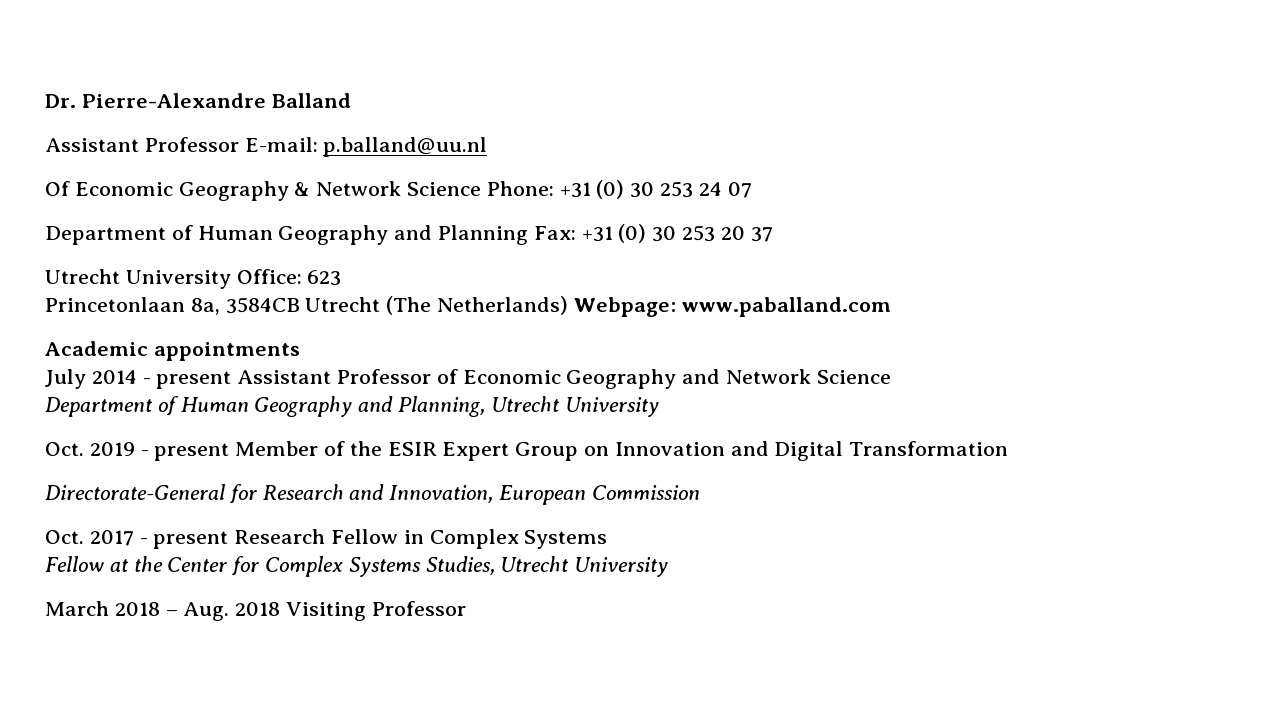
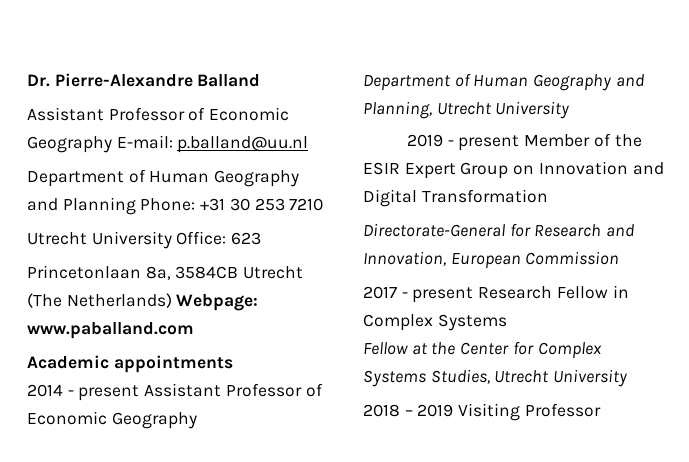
(239, 144) none -> [188,107,290,121] [27,136,112,153] of Economic Geography
[45,180,752,201] // Of Economic Geography & Network Science Phone: +31 (0) 30 253 24 07 -> (309, 144) none
[533,224,773,243] Fax: +31 (0) 30 253 20 37 -> [140,198,324,211] Phone: +31 30 253 7210
[45,369,86,389] July -> (233, 364) none
[682,369,891,384] and Network Science -> (197, 420) none
[45,442,84,456] Oct. -> (570, 110) none
[45,530,84,544] Oct. -> (620, 258) none
[45,601,109,616] March -> (628, 378) none
[183,602,281,621] Aug. 2018 -> [417,404,454,417] 2019

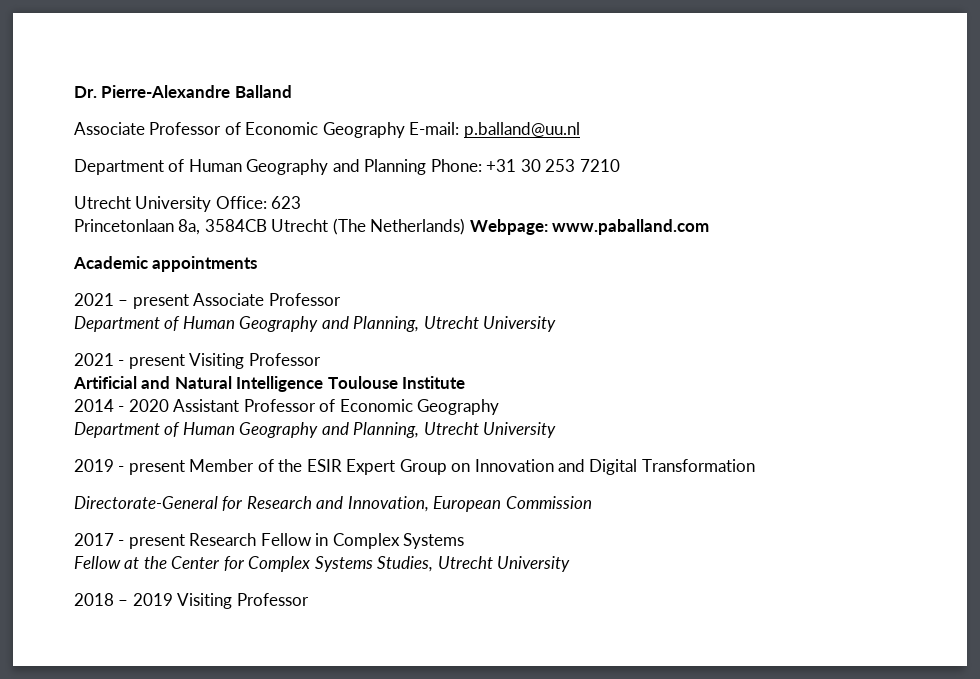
[27,107,104,121] Assistant -> [74,122,145,135] Associate
(233, 364) none -> [74,293,341,309] [74,316,557,332] [74,353,321,369] [73,376,466,392] // 2021 – present Associate Professor // Department of Human Geography and Planning, Utrecht University // 2021 - present Visiting Professor // Artificial and Natural Intelligence Toulouse Institute
[78,385,140,401] present -> [128,399,169,412] 2020

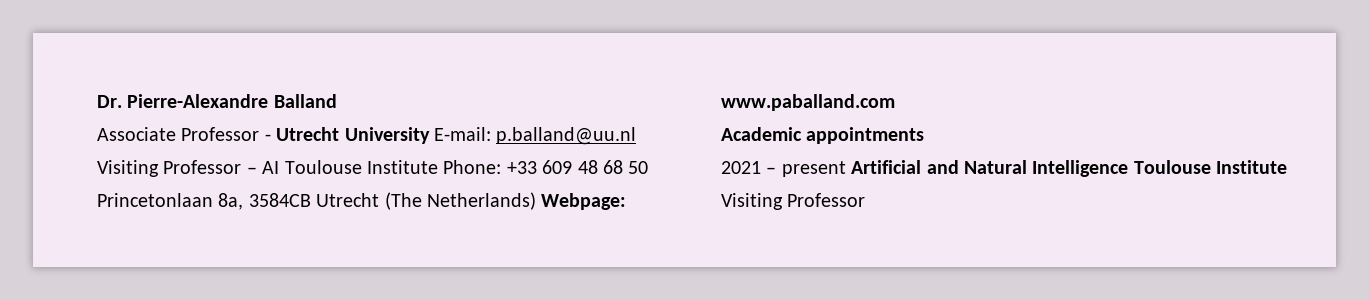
[224,122,405,138] of Economic Geography -> [264,127,430,144] - Utrecht University
[74,159,620,175] [74,196,302,212] Department of Human Geography and Planning Phone: +31 30 253 7210 // Utrecht University Office: 623 -> [97,160,649,177] Visiting Professor – AI Toulouse Institute Phone: +33 609 48 68 50
[193,293,341,306] [74,316,557,332] [74,353,321,369] Associate Professor // Department of Human Geography and Planning, Utrecht University // 2021 - present Visiting Professor // -> (846, 169) none
[74,399,500,415] [74,422,557,438] [74,459,755,475] [74,496,592,512] [74,533,465,549] [74,556,571,572] [74,593,173,606] 2014 - 2020 Assistant Professor of Economic Geography // Department of Human Geography and Planning, Utrecht University // 2019 - present Member of the ESIR Expert Group on Innovation and Digital Transformation // Directorate-General for Research and Innovation, European Commission // 2017 - present Research Fellow in Complex Systems // Fellow at the Center for Complex Systems Studies, Utrecht University // 2018 – 2019 -> (1288, 167) none

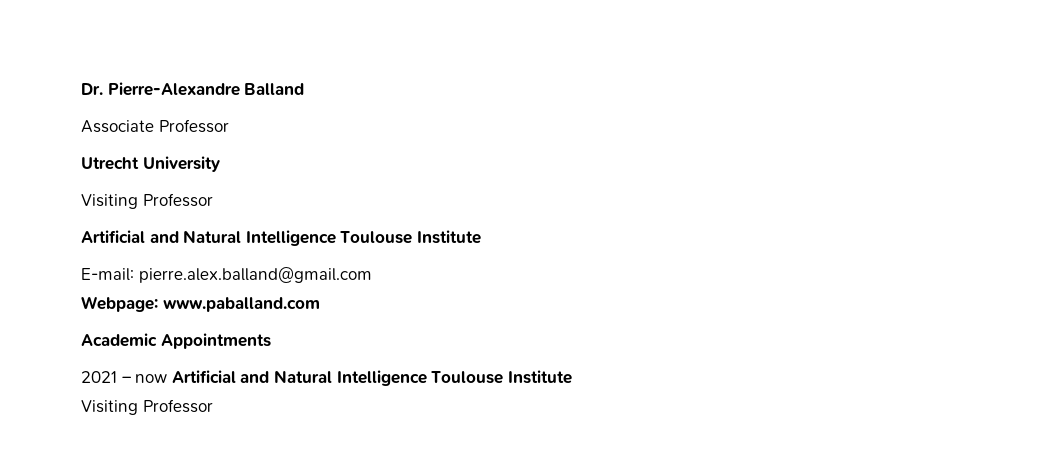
[264,134,271,141] - -> (229, 126) //
[434,127,637,145] [97,160,649,177] [97,192,536,210] E-mail: p.balland@uu.nl // Visiting Professor – AI Toulouse Institute Phone: +33 609 48 68 50 // Princetonlaan 8a, 3584CB Utrecht (The Netherlands) -> [81,193,213,209] [81,230,481,246] [81,267,372,283] // Visiting Professor // Artificial and Natural Intelligence Toulouse Institute // E-mail: pierre.alex.balland@gmail.com //
[806,127,925,144] appointments -> [160,333,271,349] Appointments
[781,161,846,177] present -> [135,374,168,383] now

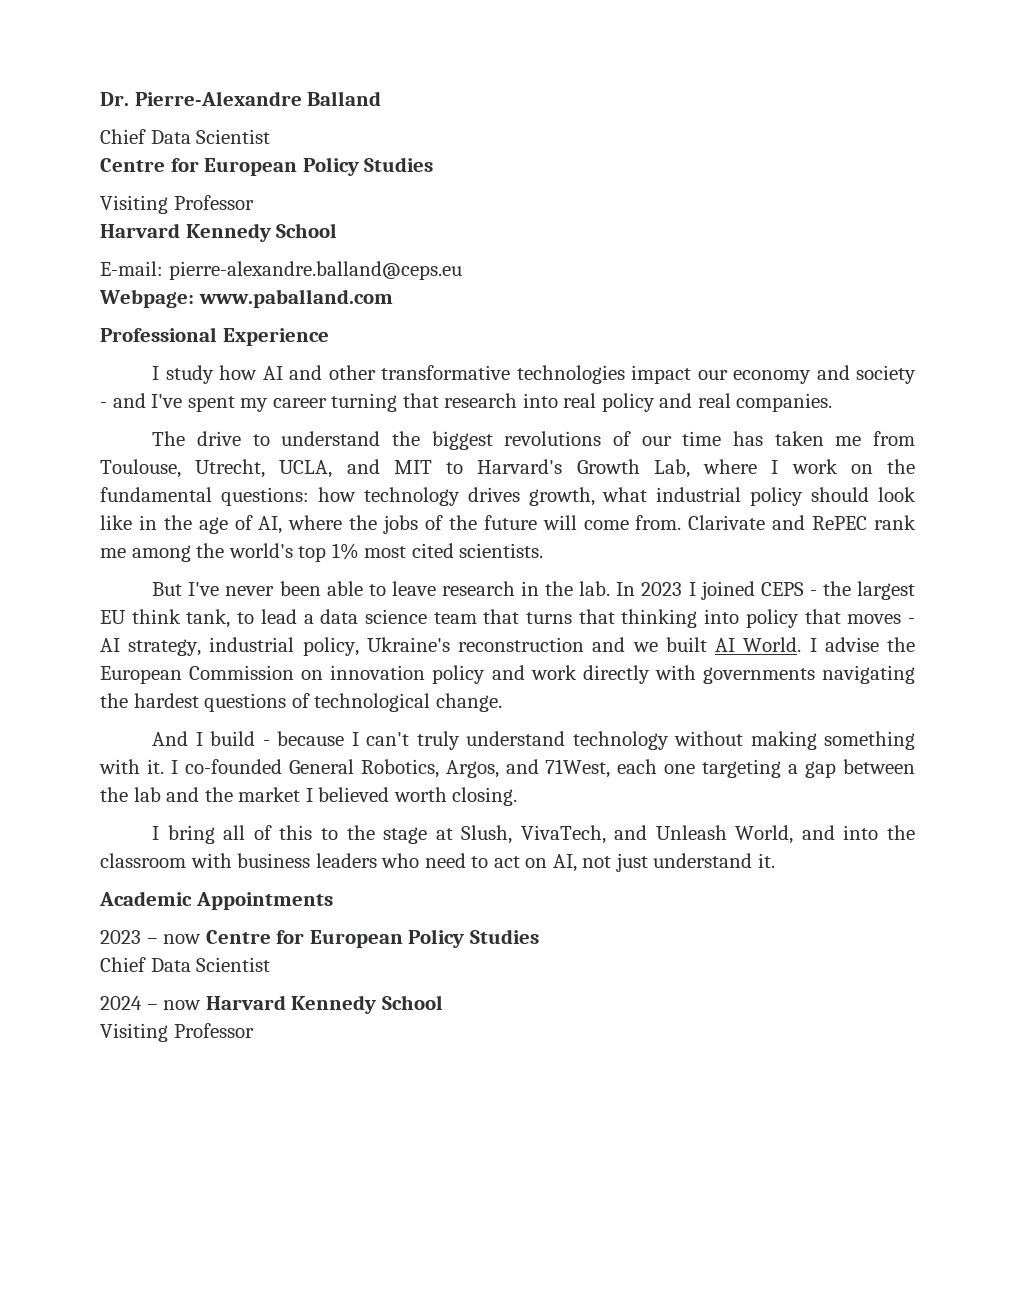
[81,119,229,133] [81,156,220,172] [81,193,213,209] [81,230,481,246] Associate Professor // Utrecht University // Visiting Professor // Artificial and Natural Intelligence Toulouse Institute -> [100,129,271,144] [100,157,434,176] [100,195,254,214] [100,223,338,242] Chief Data Scientist // Centre for European Policy Studies // Visiting Professor // Harvard Kennedy School
[138,267,372,283] pierre.alex.balland@gmail.com -> [168,261,462,280] pierre-alexandre.balland@ceps.eu
(320, 304) none -> [100,327,329,346] [152,365,917,384] [100,393,833,412] [152,431,916,450] [100,459,916,478] [100,487,916,506] [100,515,917,534] [100,543,544,562] [152,581,915,600] [100,609,916,628] [100,637,916,656] [100,665,916,684] [100,693,502,712] [152,731,916,750] [99,759,916,778] [100,787,518,806] [152,825,915,844] [100,853,775,872] // Professional Experience // I study how AI and other transformative technologies impact our economy and society - and I've spent my career turning that research into real policy and real companies. // The drive to understand the biggest revolutions of our time has taken me from Toulouse, Utrecht, UCLA, and MIT to Harvard's Growth Lab, where I work on the fundamental questions: how technology drives growth, what industrial policy should look like in the age of AI, where the jobs of the future will come from. Clarivate and RePEC rank me among the world's top 1% most cited scientists. // But I've never been able to leave research in the lab. In 2023 I joined CEPS - the largest EU think tank, to lead a data science team that turns that thinking into policy that moves - AI strategy, industrial policy, Ukraine's reconstruction and we built AI World. I advise the European Commission on innovation policy and work directly with governments navigating the hardest questions of technological change. // And I build - because I can't truly understand technology without making something with it. I co-founded General Robotics, Argos, and 71West, each one targeting a gap between the lab and the market I believed worth closing. // I bring all of this to the stage at Slush, VivaTech, and Unleash World, and into the classroom with business leaders who need to act on AI, not just understand it.
[81,370,572,386] 2021 – now Artificial and Natural Intelligence Toulouse Institute -> [100,929,539,948] [100,957,271,972] [100,995,443,1014] 2023 – now Centre for European Policy Studies // Chief Data Scientist // 2024 – now Harvard Kennedy School

